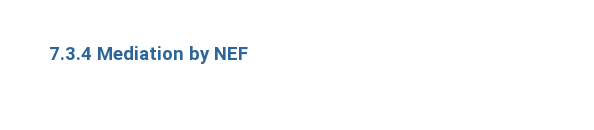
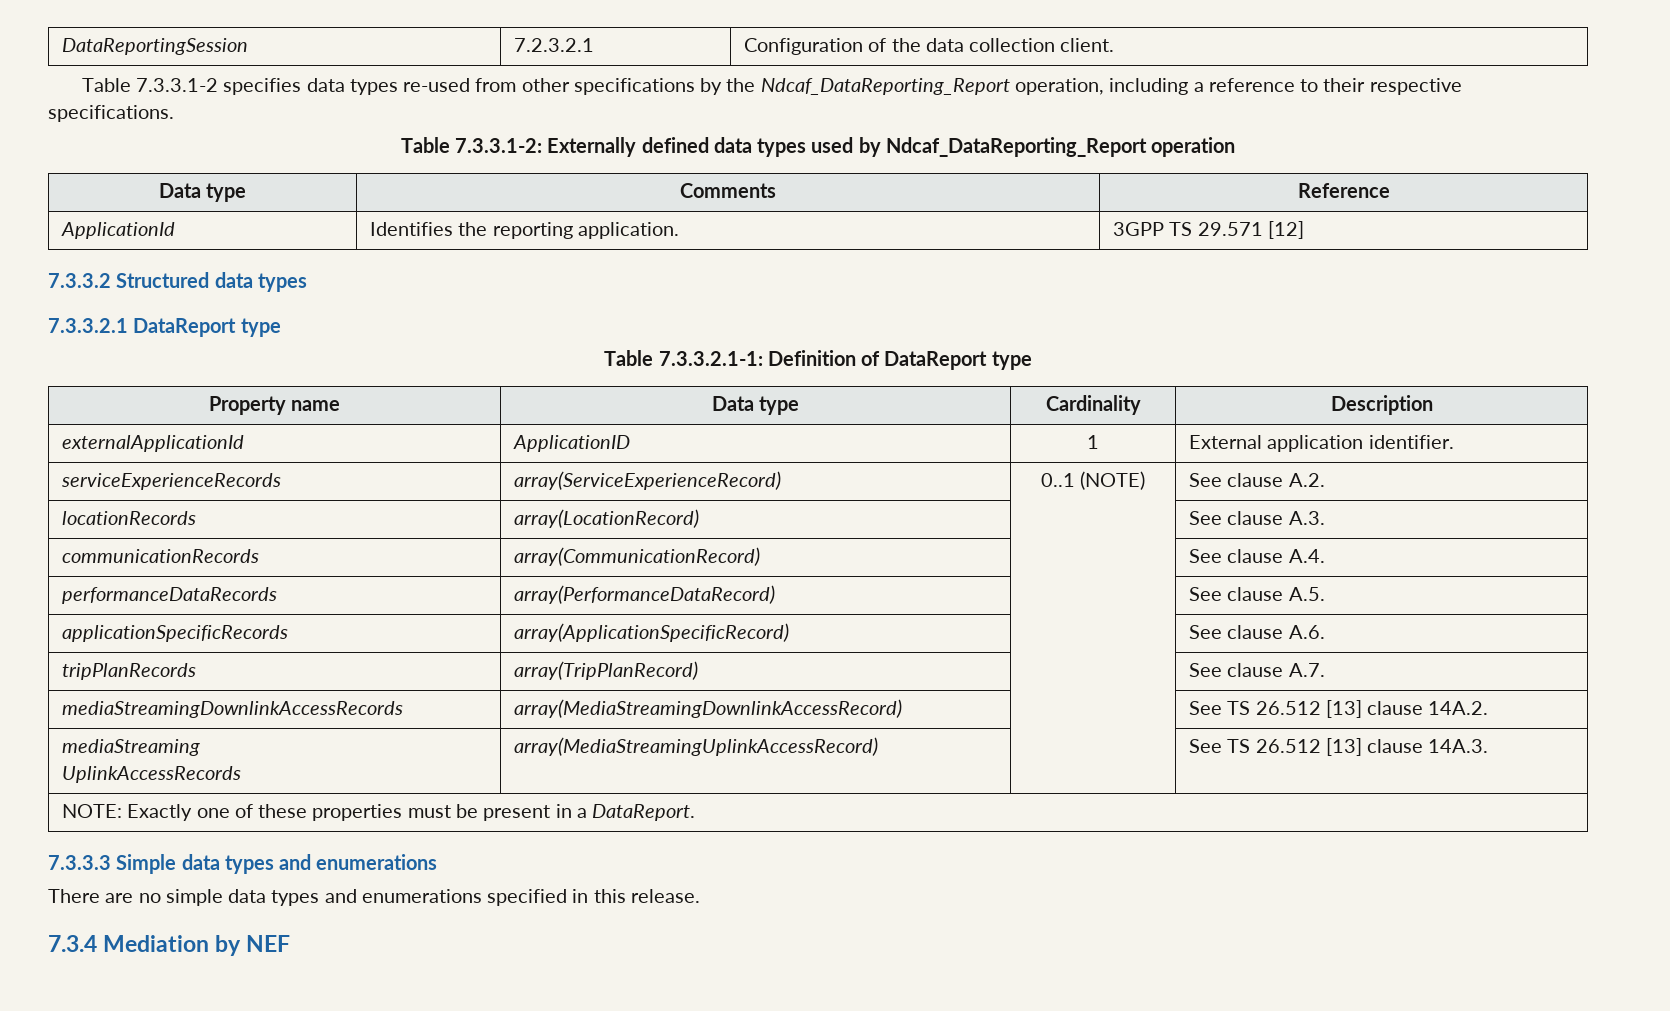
(49, 53) none -> [62,38,249,55] [514,38,595,52] [744,38,1115,55] [81,78,1462,95] [48,105,174,122] [400,137,1236,157] [158,183,247,202] [680,183,776,198] [1297,183,1390,198] [61,222,176,239] [370,222,679,239] [1113,221,1304,239] [48,272,307,292] [48,318,281,337] [604,350,1032,370] [208,396,341,415] [711,396,800,415] [1045,395,1141,415] [1330,395,1433,415] [62,435,245,452] [513,435,631,452] [1087,435,1099,449] [1189,435,1454,452] [61,473,282,490] [514,471,782,490] [1040,471,1146,490] [1189,473,1325,487] [62,511,197,525] [514,509,700,528] [1189,511,1325,525] [62,549,260,563] [514,547,761,566] [1189,549,1325,563] [62,587,278,604] [514,585,776,604] [1189,587,1325,601] [62,625,289,642] [514,623,790,642] [1189,625,1325,639] [62,663,197,680] [514,661,699,680] [1189,663,1325,677] [62,701,404,718] [514,699,903,718] [1189,700,1489,718] [62,739,201,756] [62,766,242,783] [514,737,879,756] [1189,738,1489,756] [62,804,696,821] [48,854,438,874] [48,889,700,906] DataReportingSession | 7.2.3.2.1 | Configuration of the data collection client. // Table 7.3.3.1-2 specifies data types re-used from other specifications by the Ndcaf_DataReporting_Report operation, including a reference to their respective specifications. // Table 7.3.3.1-2: Externally defined data types used by Ndcaf_DataReporting_Report operation // Data type | Comments | Reference // ApplicationId | Identifies the reporting application. | 3GPP TS 29.571 [12] // 7.3.3.2 Structured data types // 7.3.3.2.1 DataReport type // Table 7.3.3.2.1-1: Definition of DataReport type // Property name | Data type | Cardinality | Description // externalApplicationId | ApplicationID | 1 | External application identifier. // serviceExperienceRecords | array(ServiceExperienceRecord) | 0..1 (NOTE) | See clause A.2. // locationRecords | array(LocationRecord) | | See clause A.3. // communicationRecords | array(CommunicationRecord) | | See clause A.4. // performanceDataRecords | array(PerformanceDataRecord) | | See clause A.5. // applicationSpecificRecords | array(ApplicationSpecificRecord) | | See clause A.6. // tripPlanRecords | array(TripPlanRecord) | | See clause A.7. // mediaStreamingDownlinkAccessRecords | array(MediaStreamingDownlinkAccessRecord) | | See TS 26.512 [13] clause 14A.2. // mediaStreaming // UplinkAccessRecords | array(MediaStreamingUplinkAccessRecord) | | See TS 26.512 [13] clause 14A.3. // NOTE: Exactly one of these properties must be present in a DataReport. // 7.3.3.3 Simple data types and enumerations // There are no simple data types and enumerations specified in this release. //

